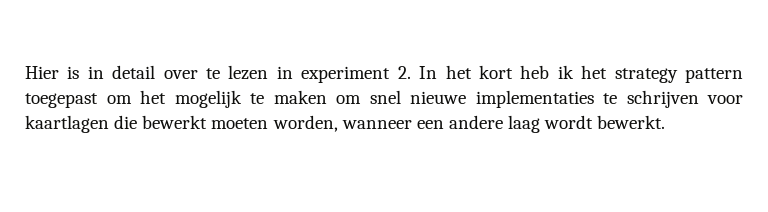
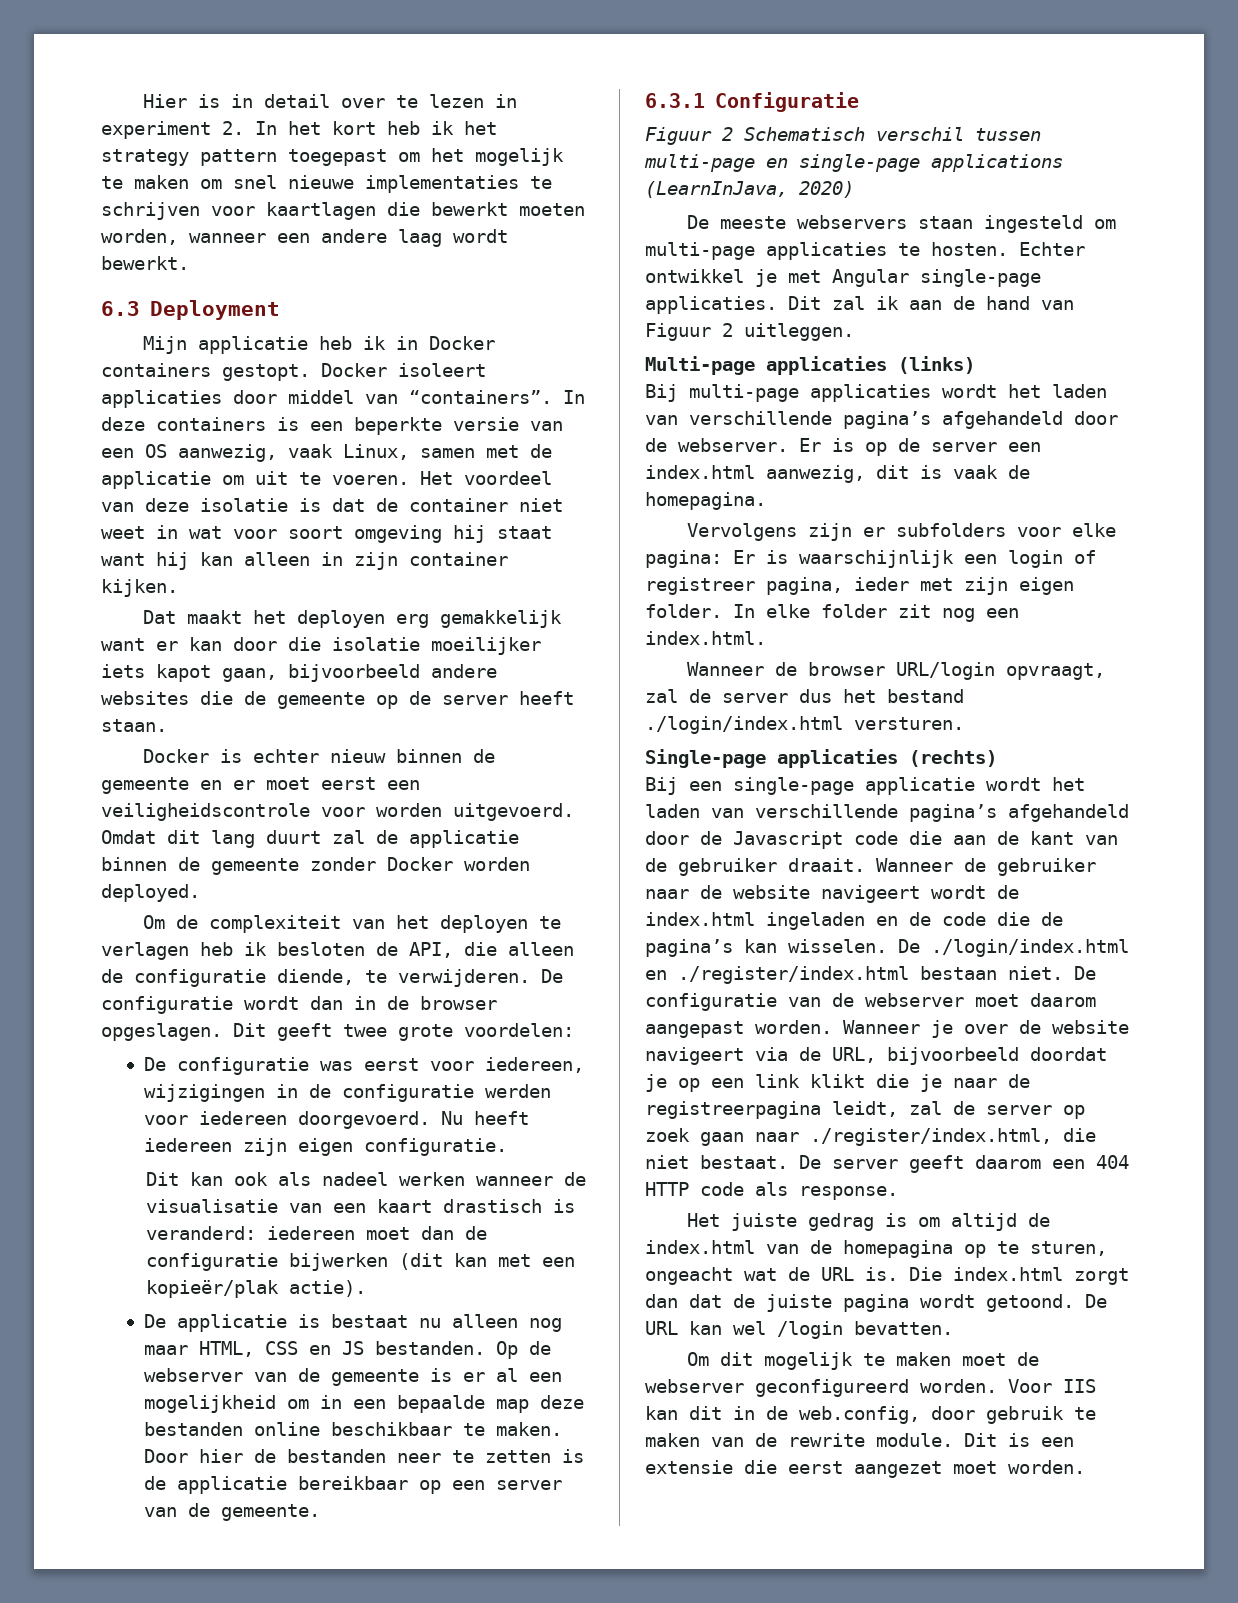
(666, 122) none -> [101,300,280,320] [142,336,495,354] [101,363,486,381] [101,390,585,408] [101,417,563,435] [101,444,552,462] [101,471,552,489] [101,498,563,512] [101,525,552,543] [101,552,508,570] [101,579,178,597] [142,610,562,628] [101,637,541,655] [101,664,497,682] [101,691,574,709] [101,719,167,732] [142,749,495,763] [101,777,420,794] [101,803,574,821] [101,830,519,848] [101,857,530,875] [101,884,200,902] [142,915,561,933] [101,942,574,960] [101,969,563,987] [101,996,497,1014] [101,1023,574,1041] [144,1057,585,1075] [144,1084,552,1102] [144,1111,530,1129] [144,1138,508,1156] [145,1172,586,1186] [145,1199,575,1213] [145,1226,487,1240] [145,1253,575,1271] [145,1280,366,1298] [144,1314,563,1332] [144,1341,552,1359] [144,1368,563,1386] [144,1395,585,1413] [144,1422,563,1436] [144,1449,585,1463] [144,1476,563,1494] [144,1503,321,1521] [645,92,859,112] [645,127,1041,145] [644,154,1063,172] [645,181,854,198] [686,215,1116,233] [645,242,1085,260] [645,269,1041,287] [645,296,1074,314] [645,323,854,341] [645,356,975,375] [645,384,1107,402] [645,411,1118,429] [645,438,1041,456] [645,465,1030,483] [645,492,766,510] [686,523,1116,541] [645,550,1096,568] [645,577,1074,595] [645,604,1019,622] [645,631,766,645] [686,662,1105,680] [645,689,964,703] [645,716,964,734] [645,749,997,768] [645,777,1085,795] [645,804,1129,822] [645,831,1118,849] [645,858,1096,876] [645,885,1019,903] [645,912,1063,930] [645,939,1129,957] [645,966,1096,984] [645,993,1096,1011] [645,1020,1129,1038] [645,1047,1107,1065] [645,1074,1030,1092] [645,1101,1085,1119] [645,1128,1096,1146] [645,1155,1129,1173] [645,1182,898,1200] [686,1213,1050,1231] [645,1240,1107,1258] [645,1267,1129,1285] [645,1294,1107,1312] [645,1321,953,1339] [686,1352,1039,1370] [645,1379,1096,1397] [645,1406,1096,1424] [645,1433,1074,1447] [645,1460,1085,1478] // 6.3 Deployment // Mijn applicatie heb ik in Docker containers gestopt. Docker isoleert applicaties door middel van “containers”. In deze containers is een beperkte versie van een OS aanwezig, vaak Linux, samen met de applicatie om uit te voeren. Het voordeel van deze isolatie is dat de container niet weet in wat voor soort omgeving hij staat want hij kan alleen in zijn container kijken. // Dat maakt het deployen erg gemakkelijk want er kan door die isolatie moeilijker iets kapot gaan, bijvoorbeeld andere websites die de gemeente op de server heeft staan. // Docker is echter nieuw binnen de gemeente en er moet eerst een veiligheidscontrole voor worden uitgevoerd. Omdat dit lang duurt zal de applicatie binnen de gemeente zonder Docker worden deployed. // Om de complexiteit van het deployen te verlagen heb ik besloten de API, die alleen de configuratie diende, te verwijderen. De configuratie wordt dan in de browser opgeslagen. Dit geeft twee grote voordelen: // De configuratie was eerst voor iedereen, wijzigingen in de configuratie werden voor iedereen doorgevoerd. Nu heeft iedereen zijn eigen configuratie. // Dit kan ook als nadeel werken wanneer de visualisatie van een kaart drastisch is veranderd: iedereen moet dan de configuratie bijwerken (dit kan met een kopieër/plak actie). // De applicatie is bestaat nu alleen nog maar HTML, CSS en JS bestanden. Op de webserver van de gemeente is er al een mogelijkheid om in een bepaalde map deze bestanden online beschikbaar te maken. Door hier de bestanden neer te zetten is de applicatie bereikbaar op een server van de gemeente. // 6.3.1 Configuratie // Figuur 2 Schematisch verschil tussen multi-page en single-page applications (LearnInJava, 2020) // De meeste webservers staan ingesteld om multi-page applicaties te hosten. Echter ontwikkel je met Angular single-page applicaties. Dit zal ik aan de hand van Figuur 2 uitleggen. // Multi-page applicaties (links) // Bij multi-page applicaties wordt het laden van verschillende pagina’s afgehandeld door de webserver. Er is op de server een index.html aanwezig, dit is vaak de homepagina. // Vervolgens zijn er subfolders voor elke pagina: Er is waarschijnlijk een login of registreer pagina, ieder met zijn eigen folder. In elke folder zit nog een index.html. // Wanneer de browser URL/login opvraagt, zal de server dus het bestand ./login/index.html versturen. // Single-page applicaties (rechts) // Bij een single-page applicatie wordt het laden van verschillende pagina’s afgehandeld door de Javascript code die aan de kant van de gebruiker draait. Wanneer de gebruiker naar de website navigeert wordt de index.html ingeladen en de code die de pagina’s kan wisselen. De ./login/index.html en ./register/index.html bestaan niet. De configuratie van de webserver moet daarom aangepast worden. Wanneer je over de website navigeert via de URL, bijvoorbeeld doordat je op een link klikt die je naar de registreerpagina leidt, zal de server op zoek gaan naar ./register/index.html, die niet bestaat. De server geeft daarom een 404 HTTP code als response. // Het juiste gedrag is om altijd de index.html van de homepagina op te sturen, ongeacht wat de URL is. Die index.html zorgt dan dat de juiste pagina wordt getoond. De URL kan wel /login bevatten. // Om dit mogelijk te maken moet de webserver geconfigureerd worden. Voor IIS kan dit in de web.config, door gebruik te maken van de rewrite module. Dit is een extensie die eerst aangezet moet worden.

